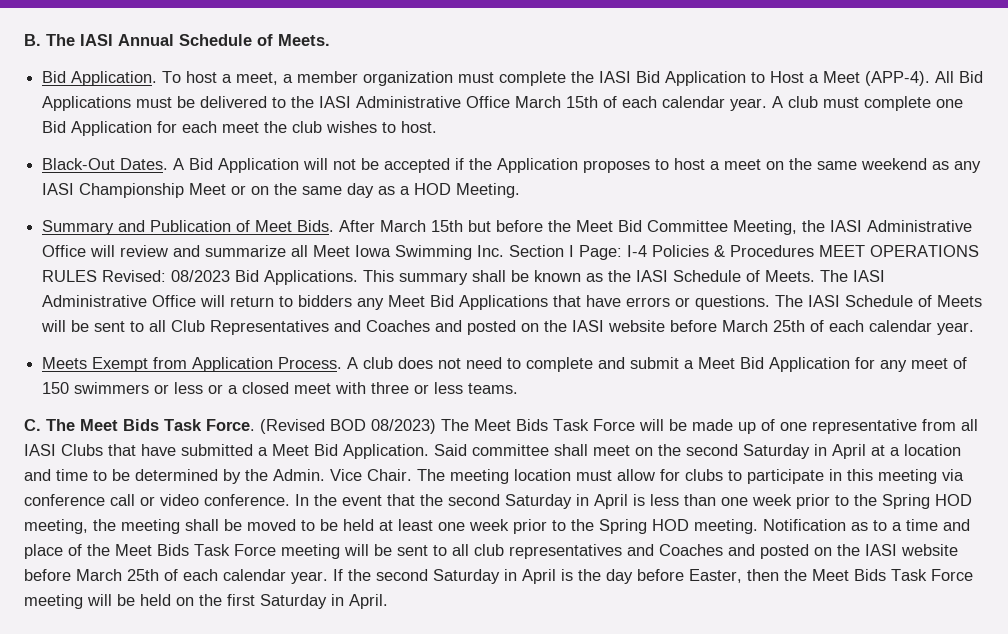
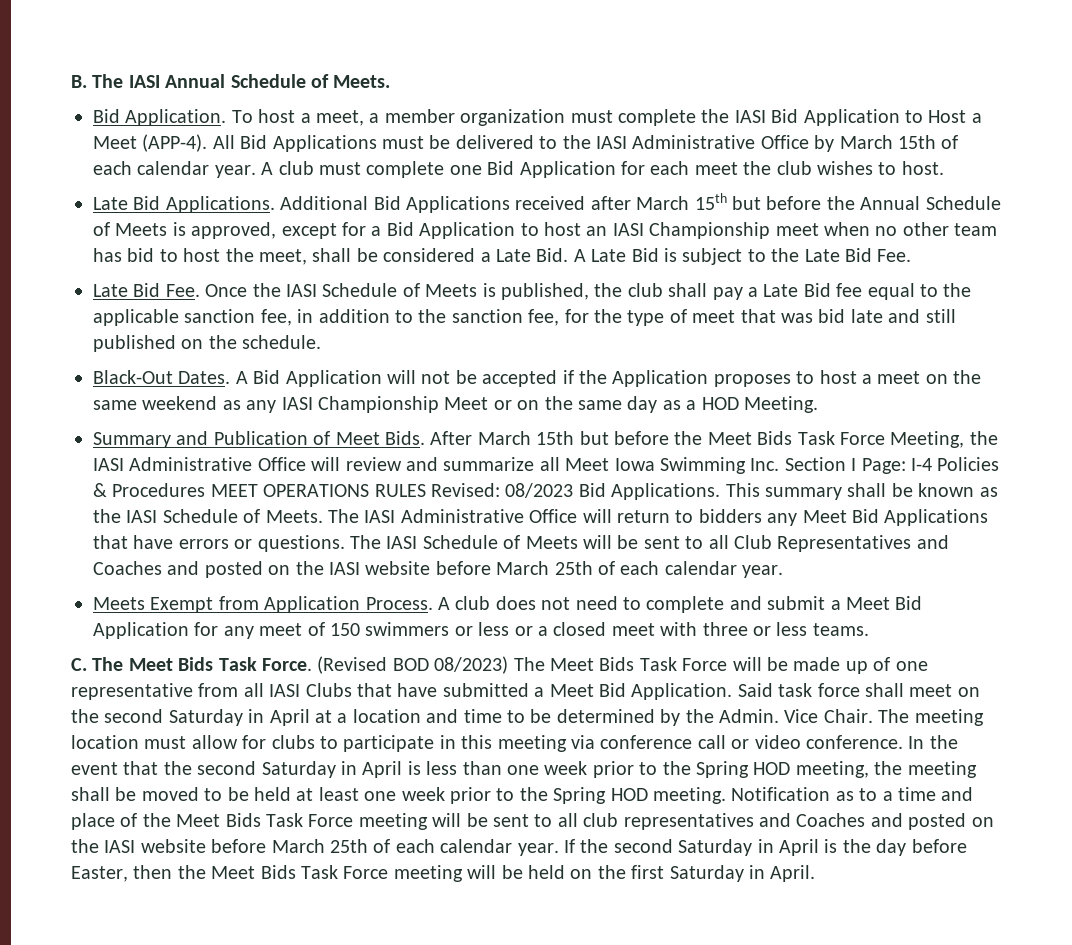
(511, 102) none -> [814,135,835,152] by
(438, 127) none -> [93,193,1001,213] [93,222,998,239] [93,248,912,265] [93,283,972,300] [93,309,956,326] [93,335,322,352] // Late Bid Applications. Additional Bid Applications received after March 15th but before the Annual Schedule of Meets is approved, except for a Bid Application to host an IASI Championship meet when no other team has bid to host the meet, shall be considered a Late Bid. A Late Bid is subject to the Late Bid Fee. // Late Bid Fee. Once the IASI Schedule of Meets is published, the club shall pay a Late Bid fee equal to the applicable sanction fee, in addition to the sanction fee, for the type of meet that was bid late and still published on the schedule.
[618,220,729,232] Bid Committee -> [757,431,885,445] Bids Task Force
[472,444,549,456] committee -> [778,683,860,697] task force

